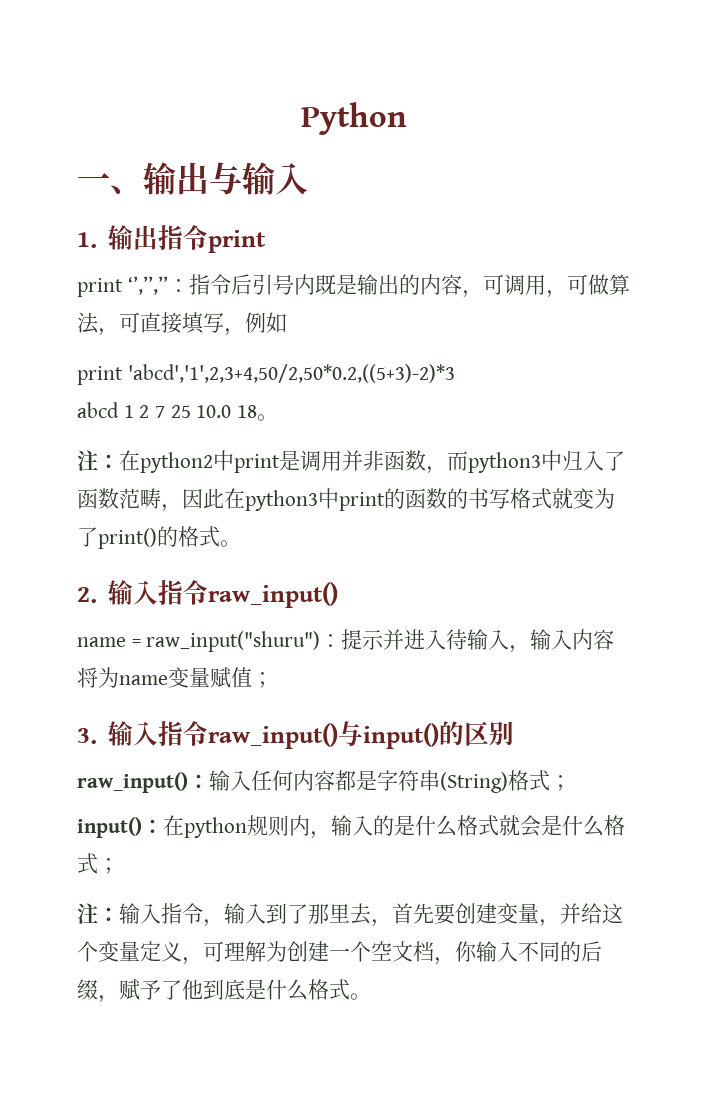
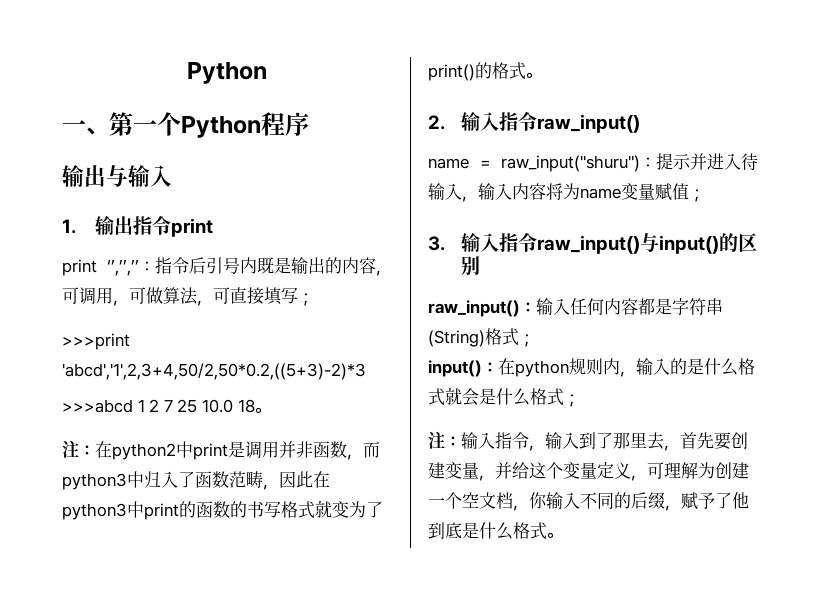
(143, 189) none -> [109,112,309,138] 第一个Python程序 //
[224,312,287,336] [77,366,123,385] ，例如 // print -> [298,293,314,306] [62,333,130,350] ； // >>>print
[77,402,119,418] abcd -> [62,399,133,413] >>>abcd

